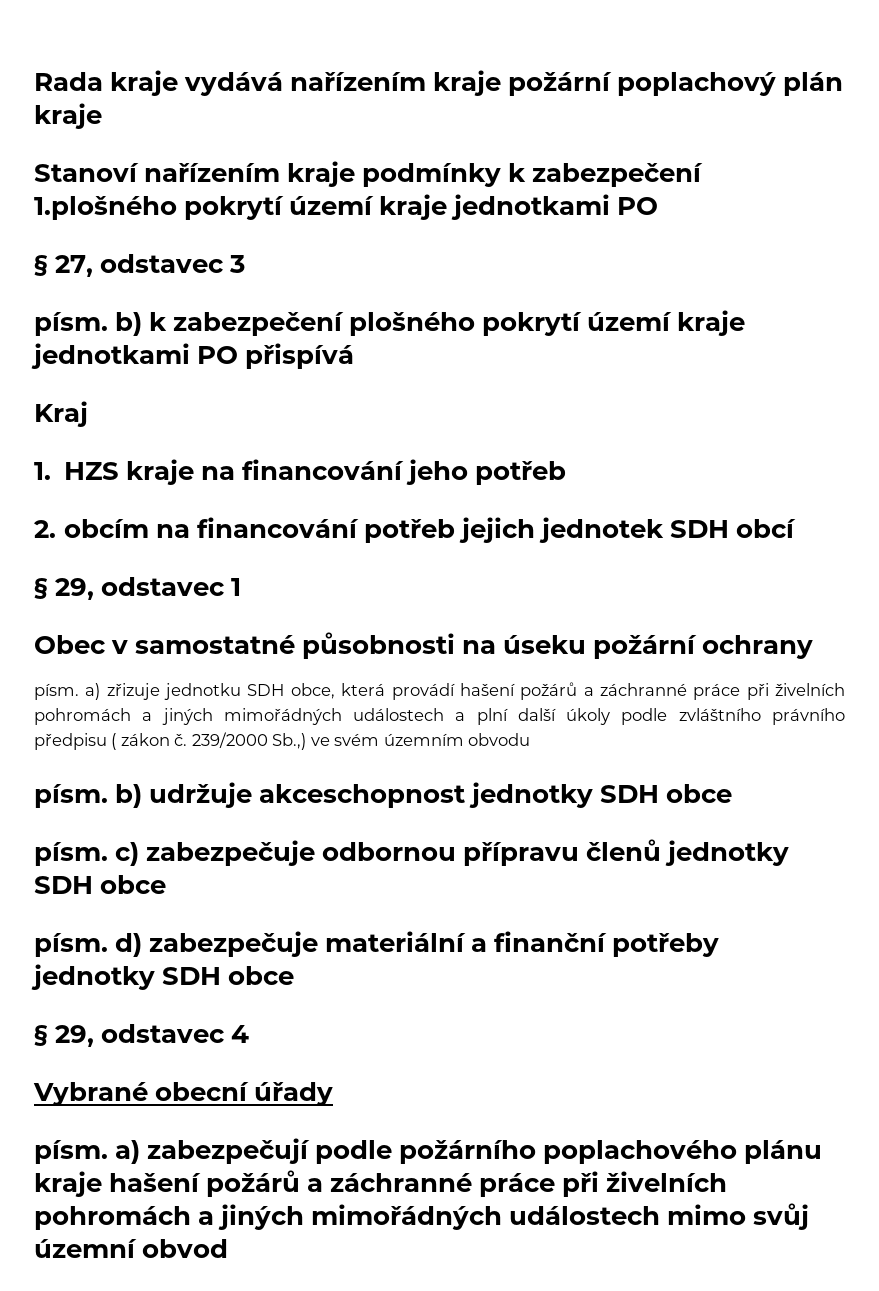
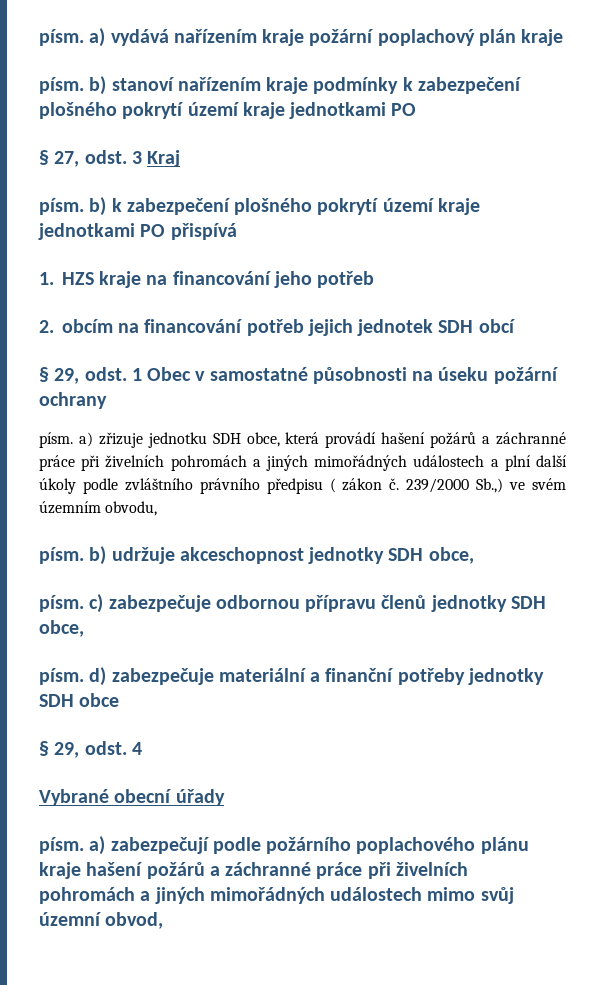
[34,70,179,96] Rada kraje -> [39,28,106,47] písm. a)
[34,163,139,182] Stanoví -> [39,76,174,95] písm. b) stanoví
[34,196,177,220] 1.plošného -> [39,102,117,119] plošného
[100,254,224,273] odstavec -> [84,150,127,164] odst.
(246, 264) none -> [147,150,181,167] Kraj
[34,401,88,427] // Kraj -> (237, 231) none
[101,577,225,596] odstavec -> [84,367,127,381] odst.
(242, 587) // -> (142, 374) none
[468,733,531,746] obvodu -> [105,501,158,516] obvodu,
[666,784,733,803] obce -> [428,547,474,564] obce,
[100,875,167,894] obce -> [39,620,84,637] obce,
[101,1024,225,1043] odstavec -> [84,741,127,755] odst.
[142,1239,229,1258] obvod -> [105,912,164,929] obvod,

